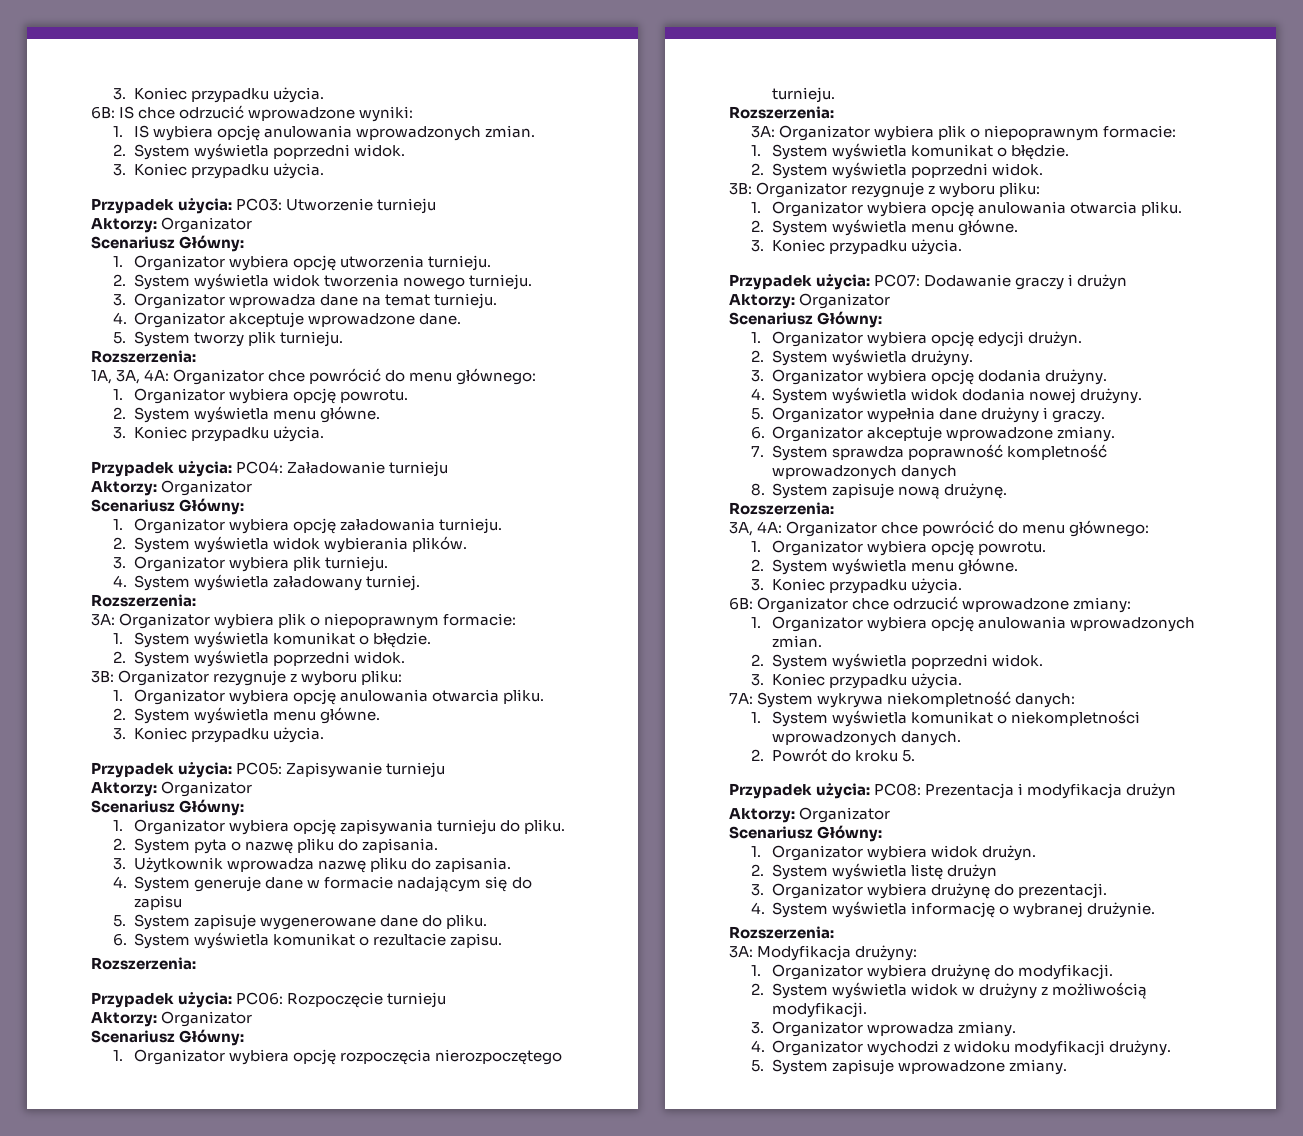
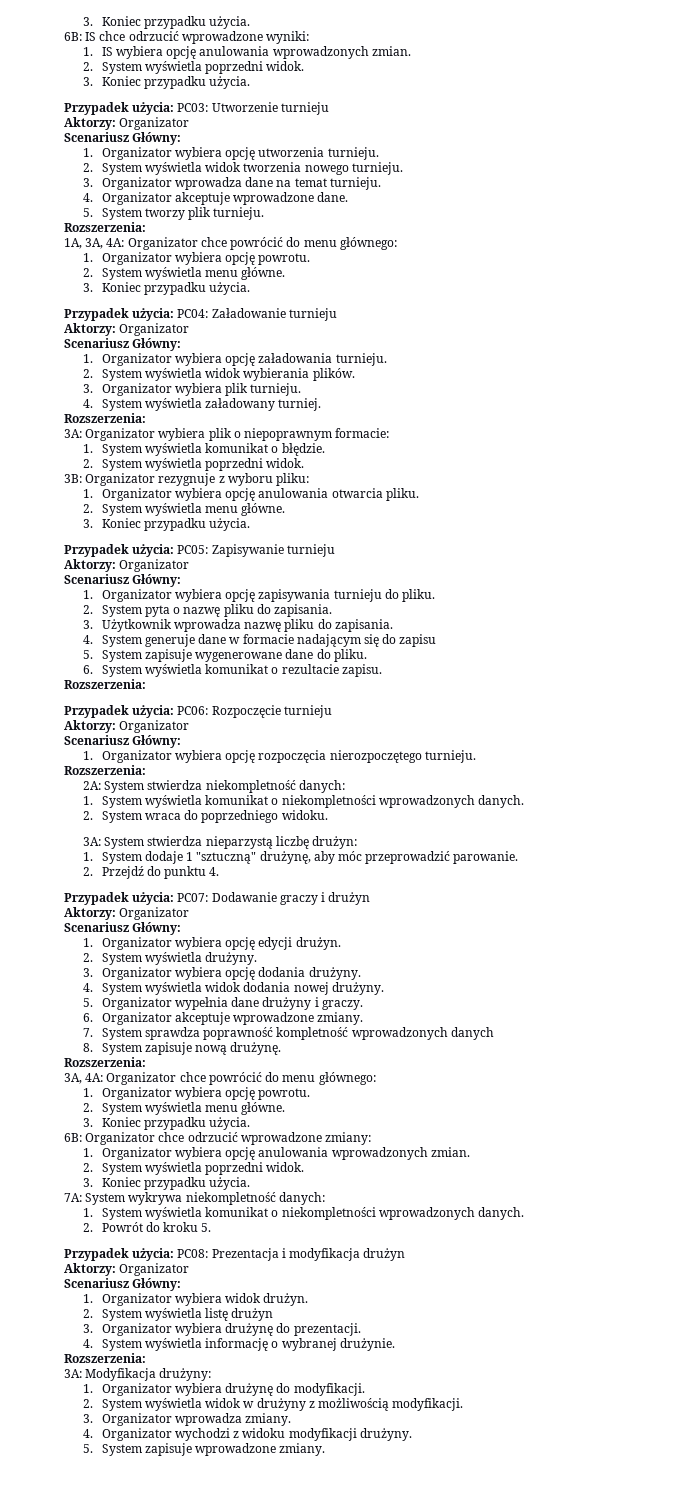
[750,125,1176,141] [750,143,1070,160] [750,162,1044,179] [729,182,1041,198] [750,201,1183,217] [750,219,1019,236] [750,239,963,255] 3A: Organizator wybiera plik o niepoprawnym formacie: // 1. System wyświetla komunikat o błędzie. // 2. System wyświetla poprzedni widok. // 3B: Organizator rezygnuje z wyboru pliku: // 1. Organizator wybiera opcję anulowania otwarcia pliku. // 2. System wyświetla menu główne. // 3. Koniec przypadku użycia. -> [82,780,345,793] [82,795,524,808] [82,810,328,823] [82,836,357,849] [82,851,519,864] [82,866,220,879] 2A: System stwierdza niekompletność danych: // 1. System wyświetla komunikat o niekompletności wprowadzonych danych. // 2. System wraca do poprzedniego widoku. // 3A: System stwierdza nieparzystą liczbę drużyn: // 1. System dodaje 1 "sztuczną" drużynę, aby móc przeprowadzić parowanie. // 2. Przejdź do punktu 4.

